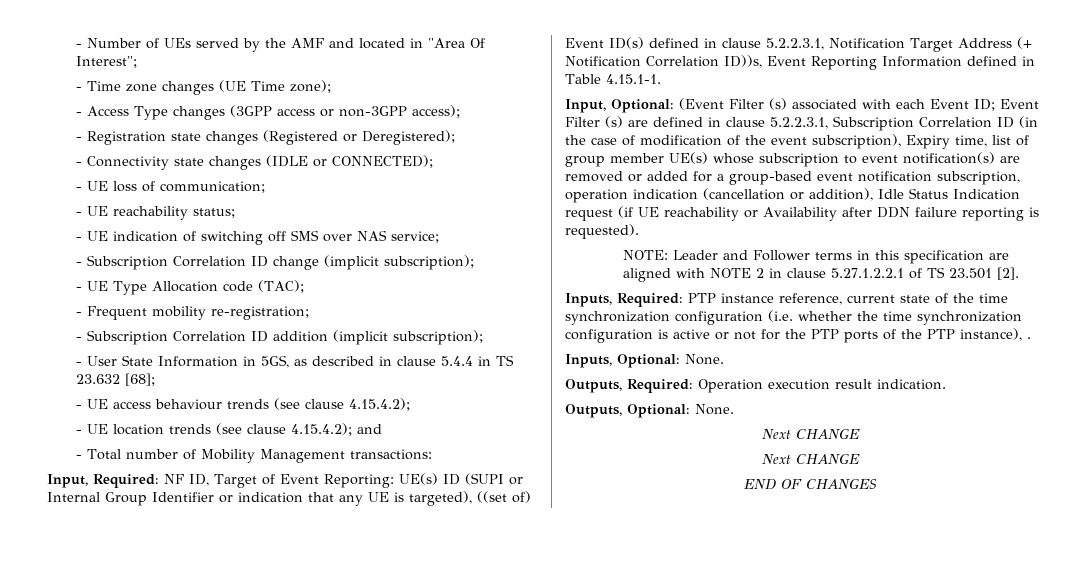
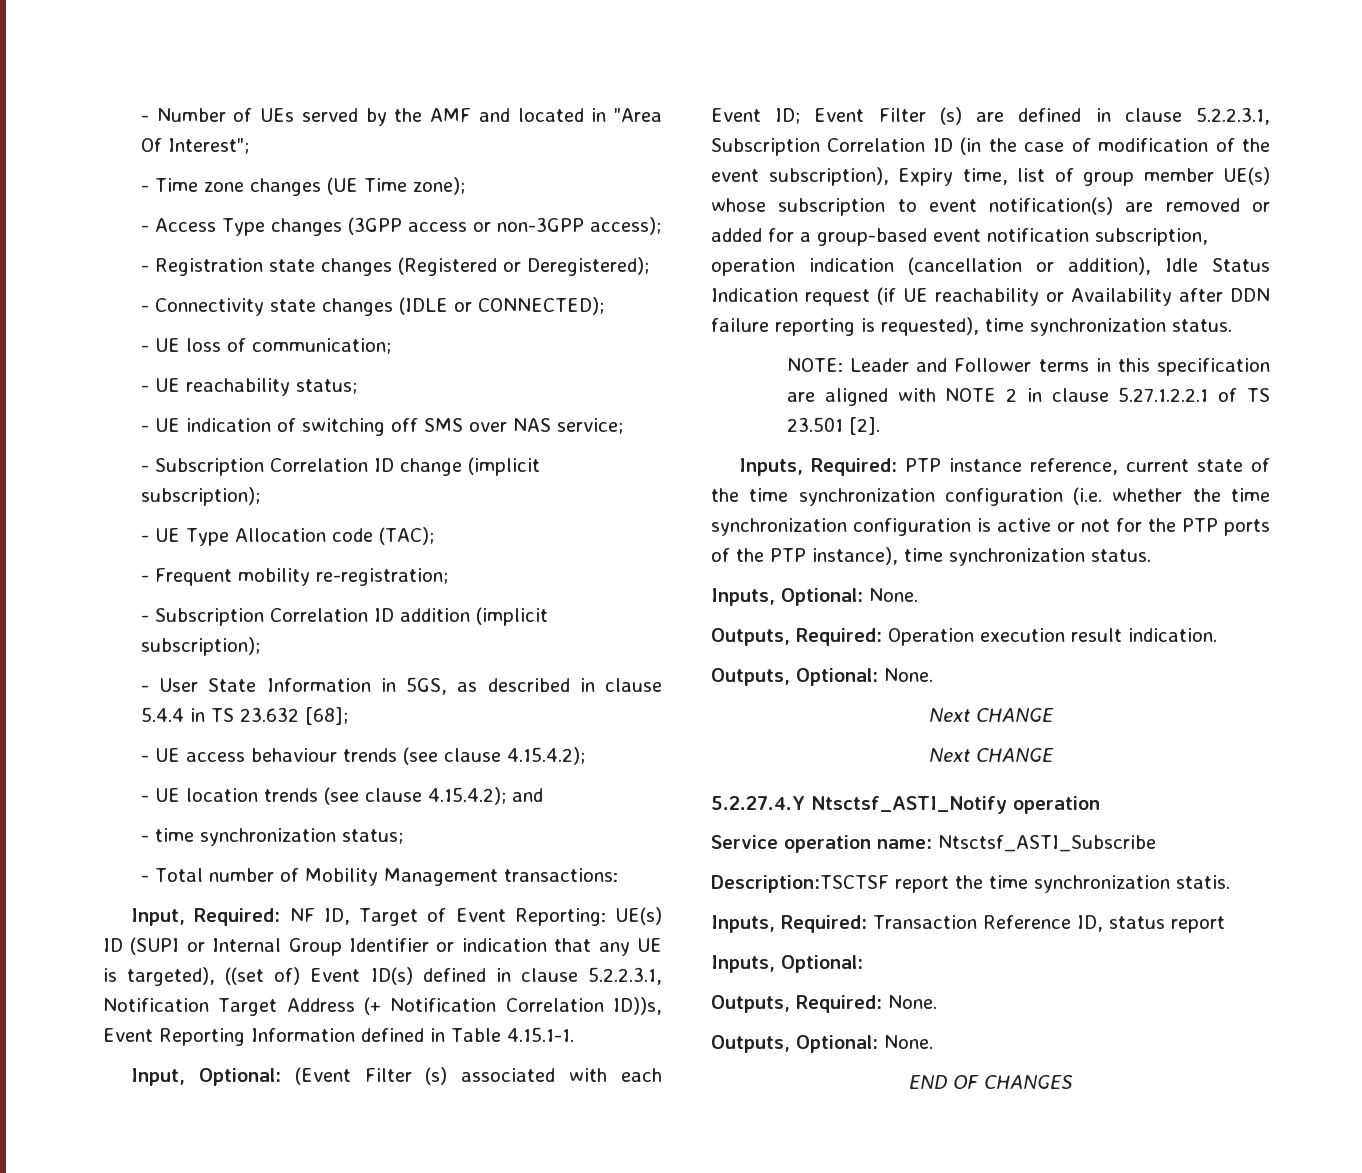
(382, 429) none -> [140,828,403,846] // - time synchronization status;
[565,224,639,239] requested). -> [881,317,1232,336] requested), time synchronization status.
[1027,337,1031,339] . -> [904,548,1151,566] time synchronization status.
(860, 459) none -> [711,796,1100,814] [711,835,1156,853] [711,875,1230,893] [711,915,1225,933] [711,955,863,973] [711,995,937,1013] [711,1035,933,1053] // 5.2.27.4.Y Ntsctsf_ASTI_Notify operation // Service operation name: Ntsctsf_ASTI_Subscribe // Description:TSCTSF report the time synchronization statis. // Inputs, Required: Transaction Reference ID, status report // Inputs, Optional: // Outputs, Required: None. // Outputs, Optional: None.

